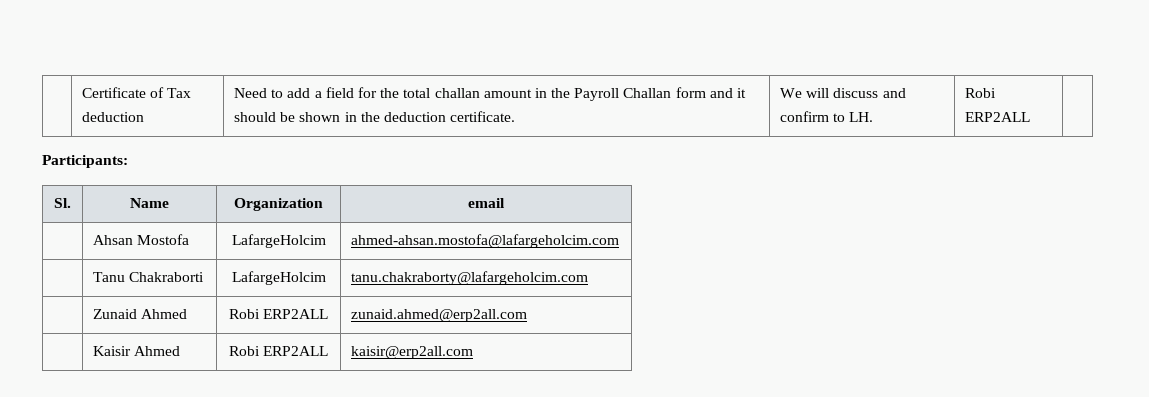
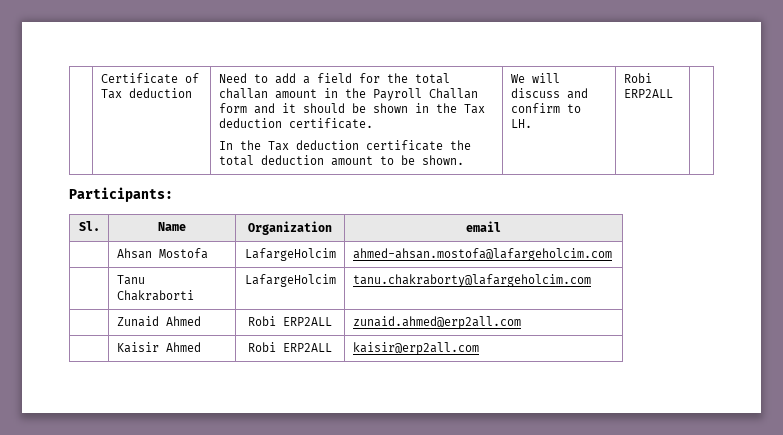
(380, 117) none -> [463,104,485,114] Tax
(516, 116) none -> [218,140,471,151] [218,155,464,166] // In the Tax deduction certificate the total deduction amount to be shown.

